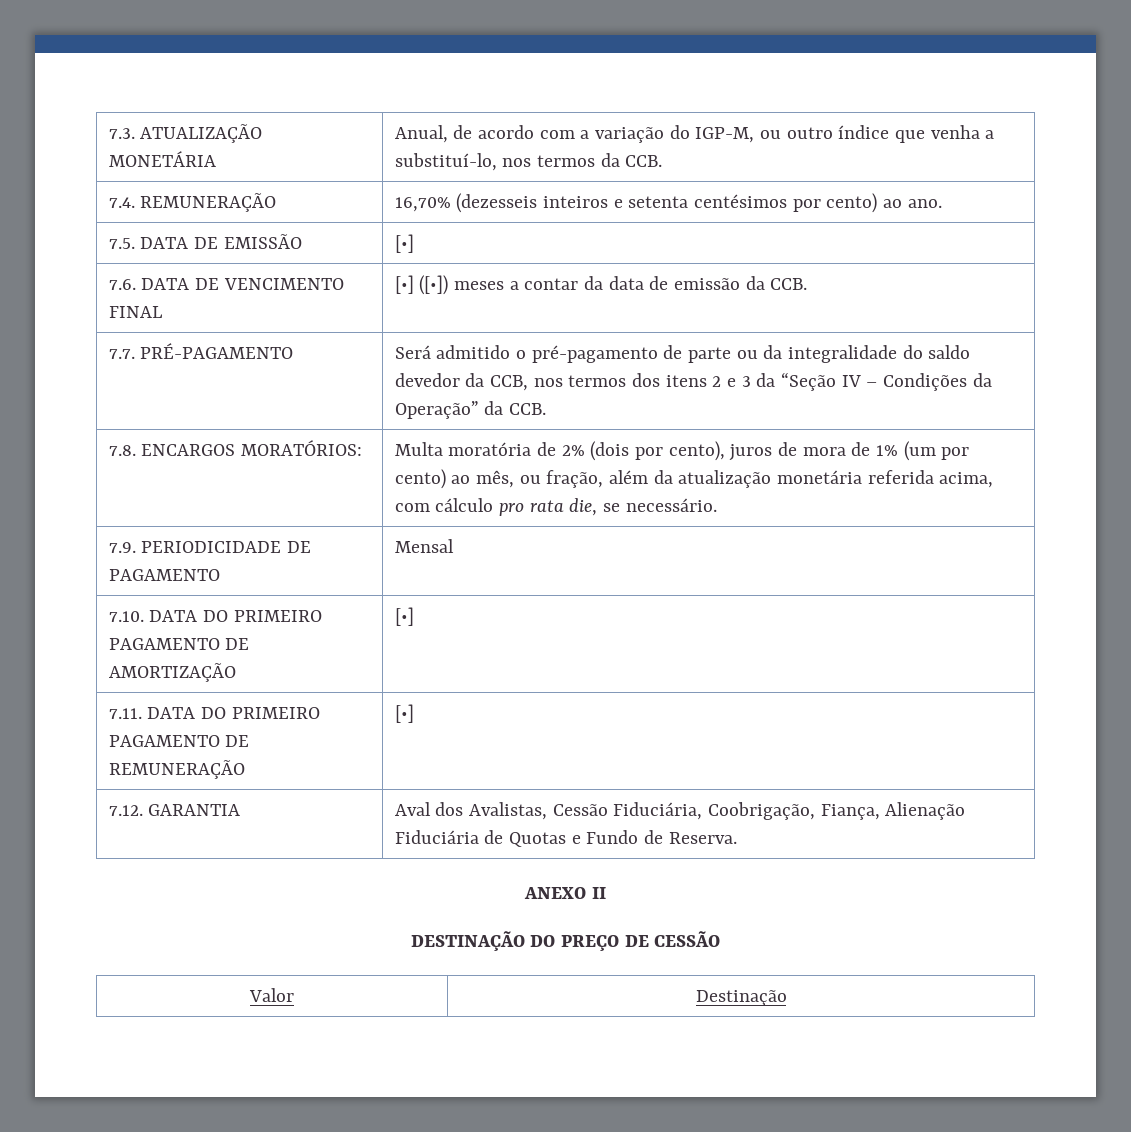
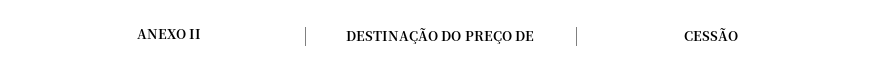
[108,124,263,143] [108,151,216,167] [394,125,995,143] [394,153,663,171] [108,193,277,212] [394,193,942,213] [108,234,302,249] [394,234,414,253] [108,278,344,290] [108,306,162,318] [394,275,808,295] [108,343,294,359] [394,345,971,363] [394,372,992,391] [394,401,547,419] [108,440,363,456] [394,441,970,461] [394,469,994,489] [394,498,717,516] [108,541,312,553] [108,569,220,581] [394,539,454,553] [108,610,322,622] [108,638,250,650] [108,663,236,682] [394,607,414,626] [108,707,320,719] [108,735,250,747] [108,760,245,779] [394,704,414,723] [108,804,241,816] [394,802,966,820] [394,830,737,847] 7.3. ATUALIZAÇÃO MONETÁRIA | Anual, de acordo com a variação do IGP-M, ou outro índice que venha a substituí-lo, nos termos da CCB. // 7.4. REMUNERAÇÃO | 16,70% (dezesseis inteiros e setenta centésimos por cento) ao ano. // 7.5. DATA DE EMISSÃO | [•] // 7.6. DATA DE VENCIMENTO FINAL | [•] ([•]) meses a contar da data de emissão da CCB. // 7.7. PRÉ-PAGAMENTO | Será admitido o pré-pagamento de parte ou da integralidade do saldo devedor da CCB, nos termos dos itens 2 e 3 da “Seção IV – Condições da Operação” da CCB. // 7.8. ENCARGOS MORATÓRIOS: | Multa moratória de 2% (dois por cento), juros de mora de 1% (um por cento) ao mês, ou fração, além da atualização monetária referida acima, com cálculo pro rata die, se necessário. // 7.9. PERIODICIDADE DE PAGAMENTO | Mensal // 7.10. DATA DO PRIMEIRO PAGAMENTO DE AMORTIZAÇÃO | [•] // 7.11. DATA DO PRIMEIRO PAGAMENTO DE REMUNERAÇÃO | [•] // 7.12. GARANTIA | Aval dos Avalistas, Cessão Fiduciária, Coobrigação, Fiança, Alienação Fiduciária de Quotas e Fundo de Reserva. // -> (136, 34) none
[249,988,294,1002] [695,990,787,1006] // Valor | Destinação -> (738, 34) none

